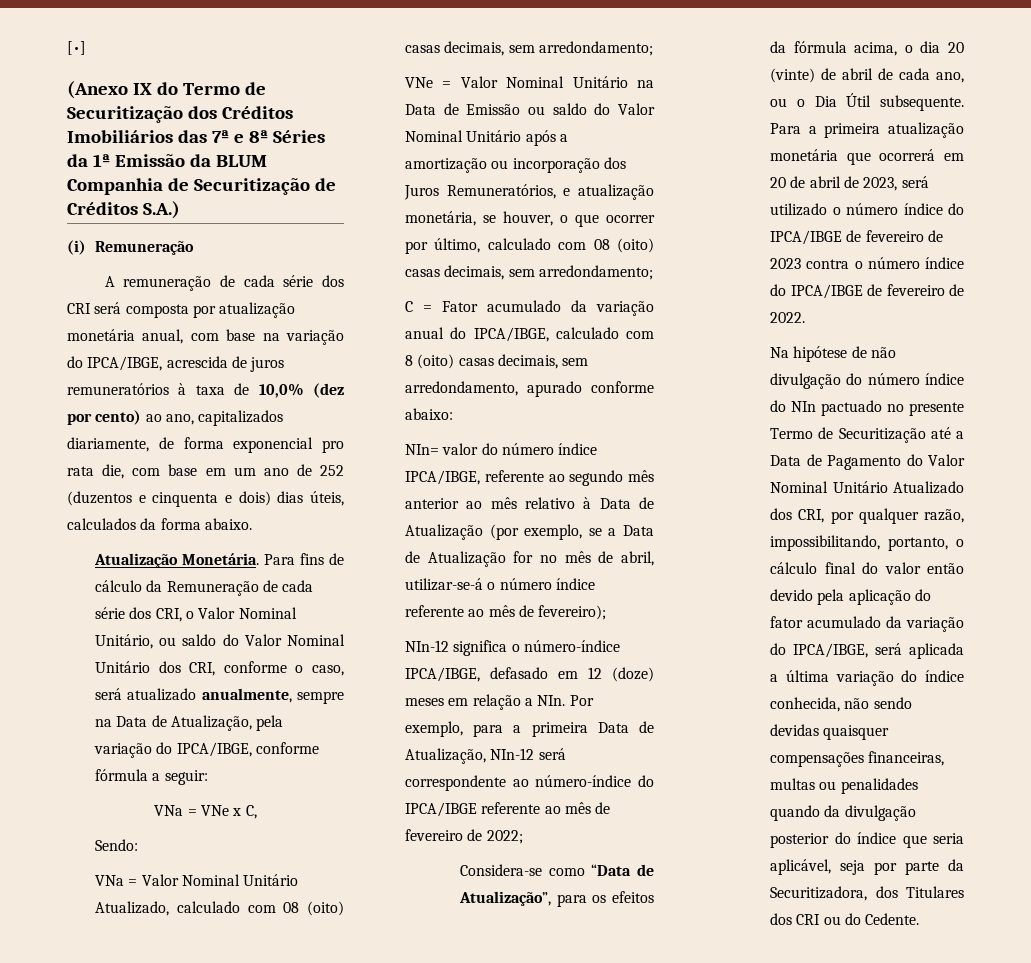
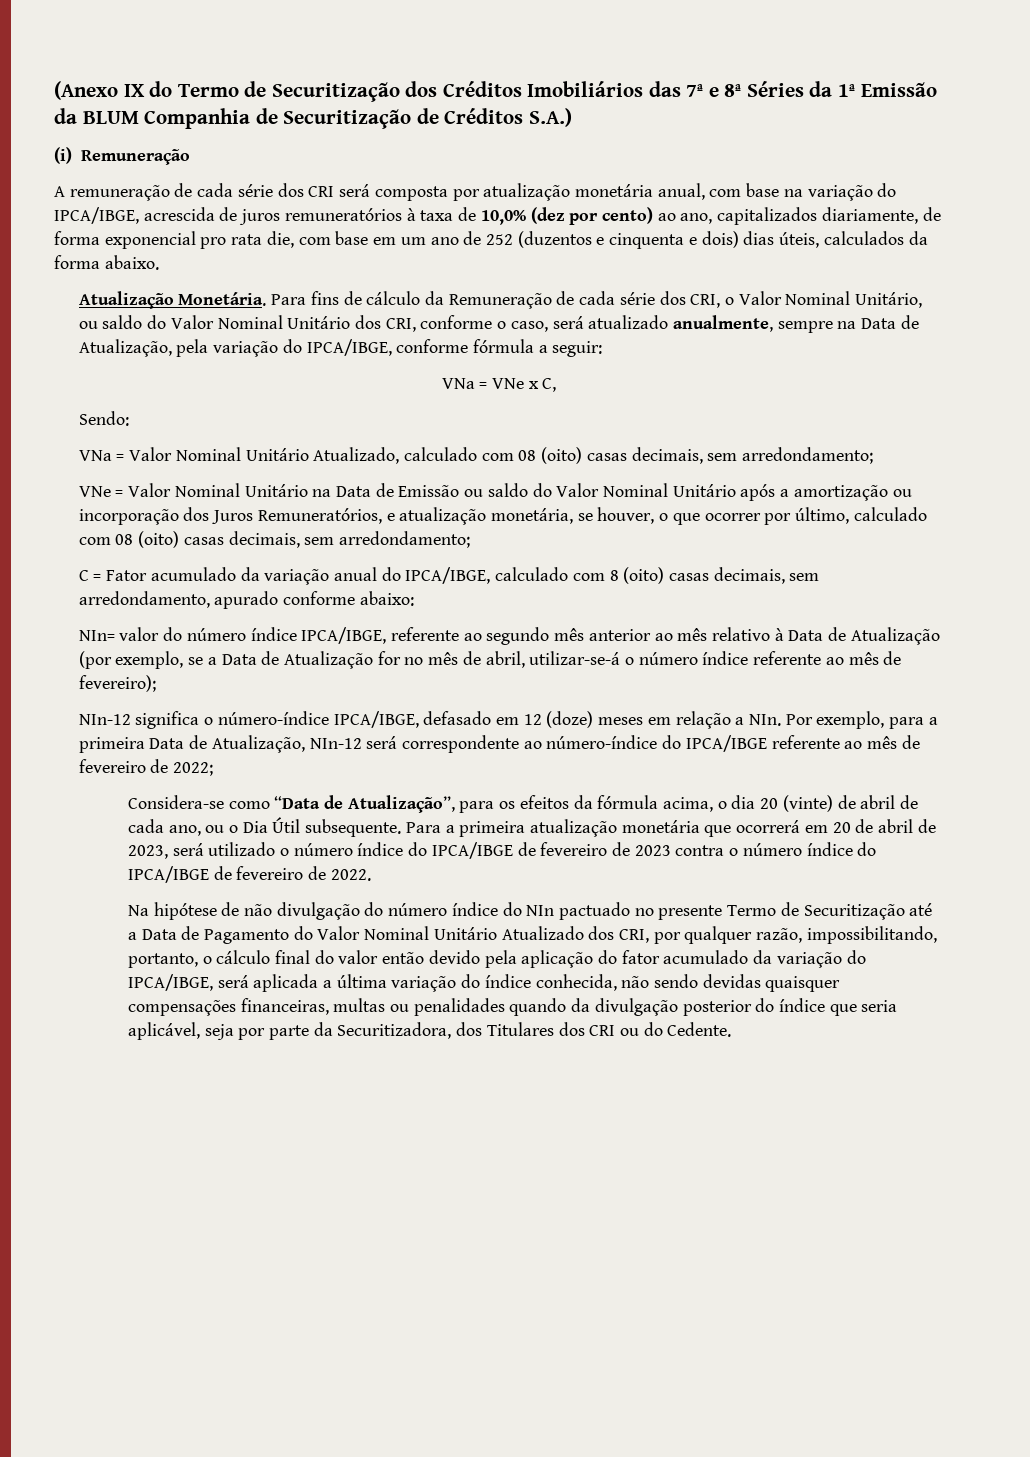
[67,41,86,55] [•] // -> (54, 90) none

